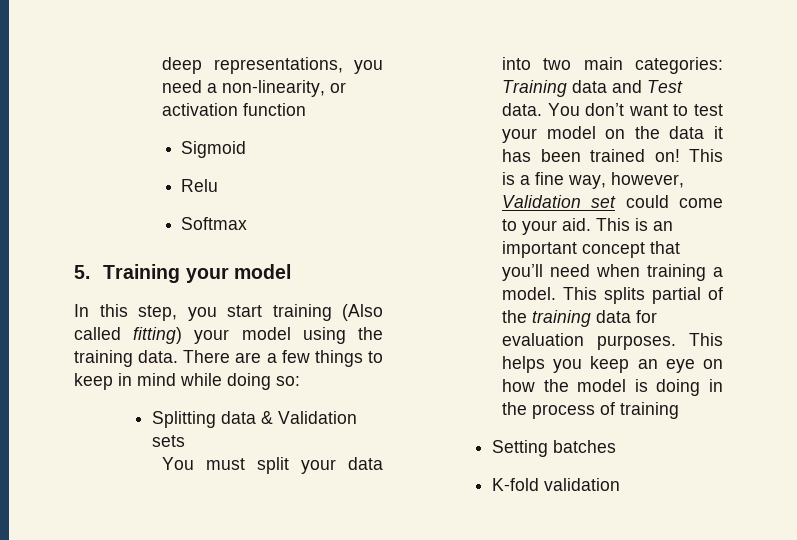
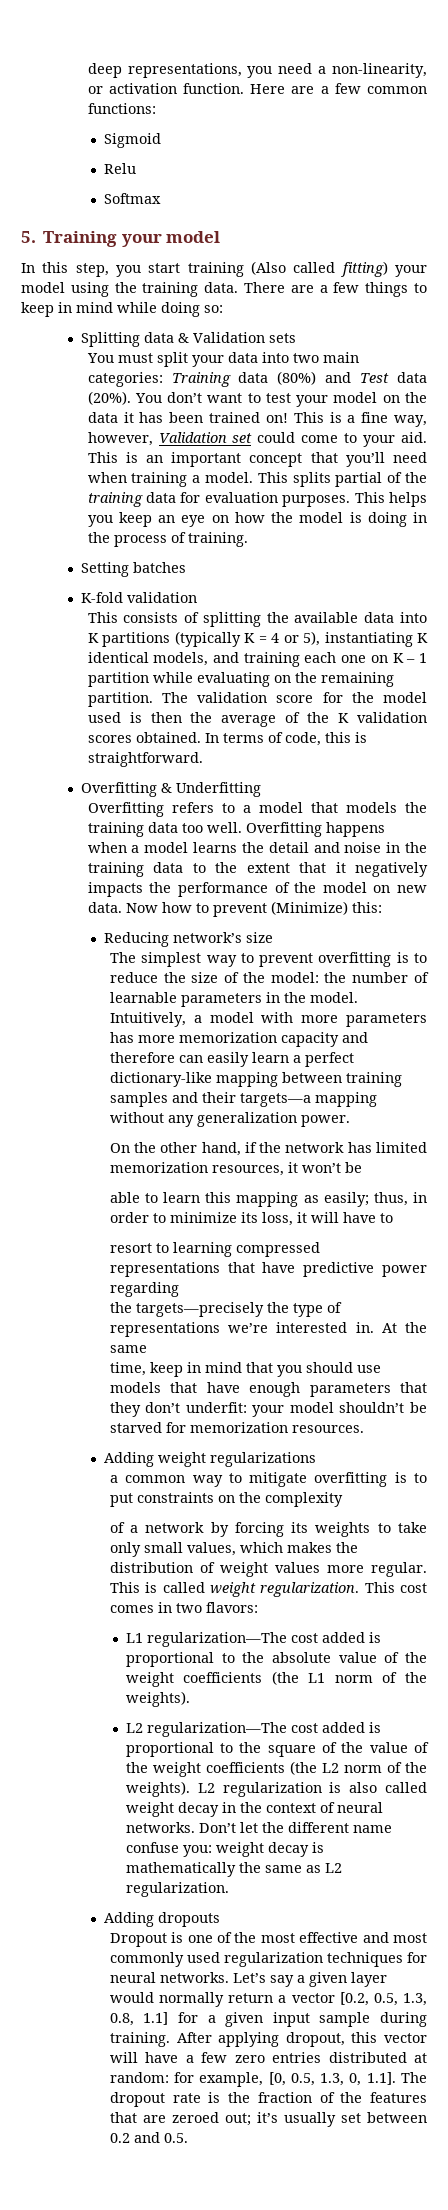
[243,103,307,116] function -> [183,83,428,94] [87,103,156,114] function. Here are a few common functions:
(608, 86) none -> [277,371,317,385] (80%)
[502,103,543,116] data. -> [397,372,427,383] [87,391,131,405] data (20%).
[620,402,680,419] training -> [187,532,248,547] training.
(620, 484) none -> [87,612,427,627] [87,631,428,647] [87,652,427,667] [87,672,394,687] [87,692,428,707] [87,712,428,727] [87,732,367,746] [87,752,203,767] [81,782,262,797] [87,802,427,817] [87,822,385,837] [87,842,428,853] [87,862,429,877] [87,882,427,897] [87,901,382,917] [103,932,273,947] [109,952,427,967] [109,972,429,983] [109,992,358,1007] [109,1012,427,1027] [109,1032,368,1047] [109,1052,354,1067] [109,1072,402,1087] [109,1092,377,1107] [109,1112,350,1127] [109,1142,427,1156] [109,1162,362,1176] [109,1192,427,1207] [109,1212,393,1226] [109,1242,320,1257] [109,1262,427,1277] [109,1282,179,1297] [109,1302,342,1317] [109,1322,428,1337] [109,1345,147,1353] [109,1362,381,1377] [109,1382,427,1397] [109,1402,427,1417] [109,1422,364,1433] [103,1452,316,1467] [109,1472,427,1487] [109,1492,343,1507] [109,1522,427,1537] [109,1542,358,1557] [109,1562,427,1577] [109,1582,427,1597] [109,1602,258,1613] [125,1632,381,1647] [125,1652,428,1667] [125,1671,427,1687] [125,1691,190,1707] [125,1722,381,1737] [125,1742,430,1757] [125,1761,427,1777] [125,1781,428,1797] [125,1802,383,1817] [125,1822,392,1833] [125,1842,324,1857] [125,1862,342,1877] [125,1882,229,1897] [103,1912,220,1927] [109,1932,427,1947] [109,1952,427,1967] [109,1972,387,1987] [109,1992,427,2007] [109,2012,428,2027] [109,2032,427,2047] [109,2052,427,2063] [109,2072,427,2087] [109,2092,427,2107] [109,2112,428,2127] [109,2132,188,2143] // This consists of splitting the available data into K partitions (typically K = 4 or 5), instantiating K identical models, and training each one on K – 1 partition while evaluating on the remaining partition. The validation score for the model used is then the average of the K validation scores obtained. In terms of code, this is straightforward. // Overfitting & Underfitting // Overfitting refers to a model that models the training data too well. Overfitting happens when a model learns the detail and noise in the training data to the extent that it negatively impacts the performance of the model on new data. Now how to prevent (Minimize) this: // Reducing network’s size // The simplest way to prevent overfitting is to reduce the size of the model: the number of learnable parameters in the model. Intuitively, a model with more parameters has more memorization capacity and therefore can easily learn a perfect dictionary-like mapping between training samples and their targets—a mapping without any generalization power. // On the other hand, if the network has limited memorization resources, it won’t be // able to learn this mapping as easily; thus, in order to minimize its loss, it will have to // resort to learning compressed representations that have predictive power regarding // the targets—precisely the type of representations we’re interested in. At the same // time, keep in mind that you should use models that have enough parameters that they don’t underfit: your model shouldn’t be starved for memorization resources. // Adding weight regularizations // a common way to mitigate overfitting is to put constraints on the complexity // of a network by forcing its weights to take only small values, which makes the distribution of weight values more regular. This is called weight regularization. This cost comes in two flavors: // L1 regularization—The cost added is proportional to the absolute value of the weight coefficients (the L1 norm of the weights). // L2 regularization—The cost added is proportional to the square of the value of the weight coefficients (the L2 norm of the weights). L2 regularization is also called weight decay in the context of neural networks. Don’t let the different name confuse you: weight decay is mathematically the same as L2 regularization. // Adding dropouts // Dropout is one of the most effective and most commonly used regularization techniques for neural networks. Let’s say a given layer would normally return a vector [0.2, 0.5, 1.3, 0.8, 1.1] for a given input sample during training. After applying dropout, this vector will have a few zero entries distributed at random: for example, [0, 0.5, 1.3, 0, 1.1]. The dropout rate is the fraction of the features that are zeroed out; it’s usually set between 0.2 and 0.5.

